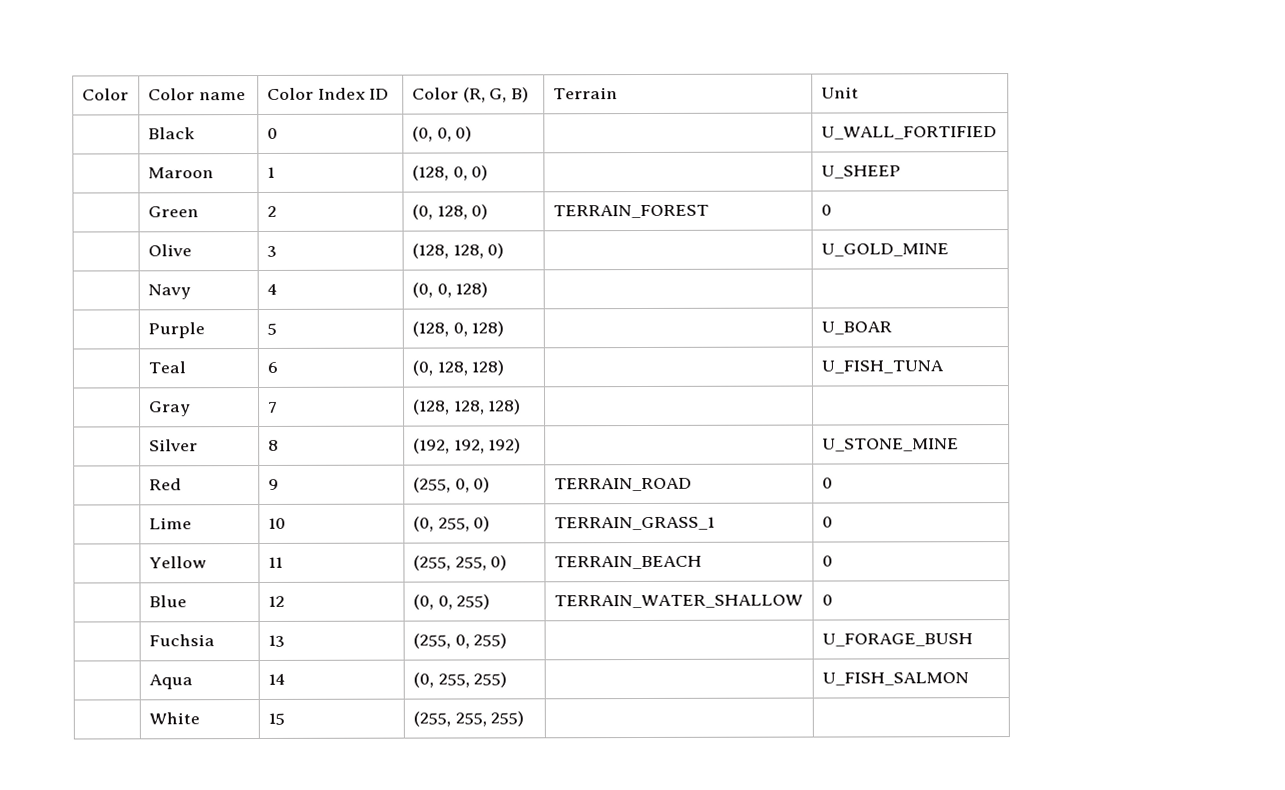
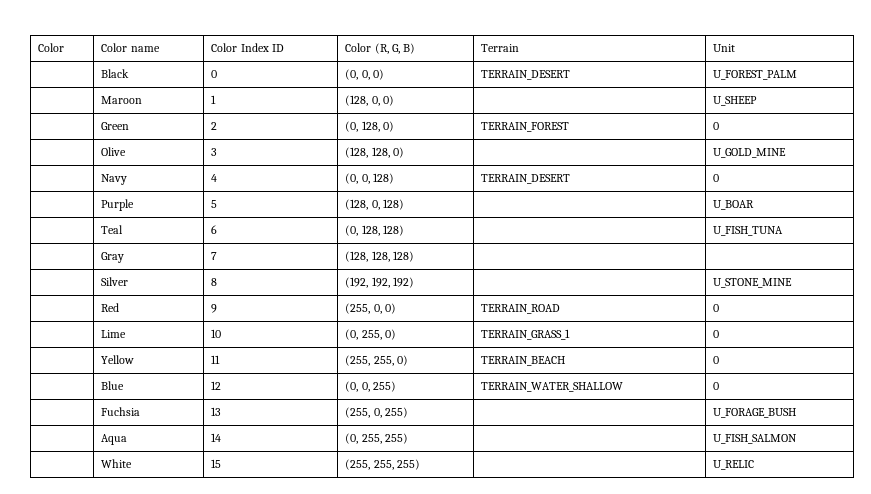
[820,126,997,140] | U_WALL_FORTIFIED -> [481,70,571,80] [713,70,798,80] TERRAIN_DESERT | U_FOREST_PALM
(489, 290) | -> [481,174,571,184] [713,174,720,182] TERRAIN_DESERT | 0
(525, 719) none -> [713,460,755,470] U_RELIC

